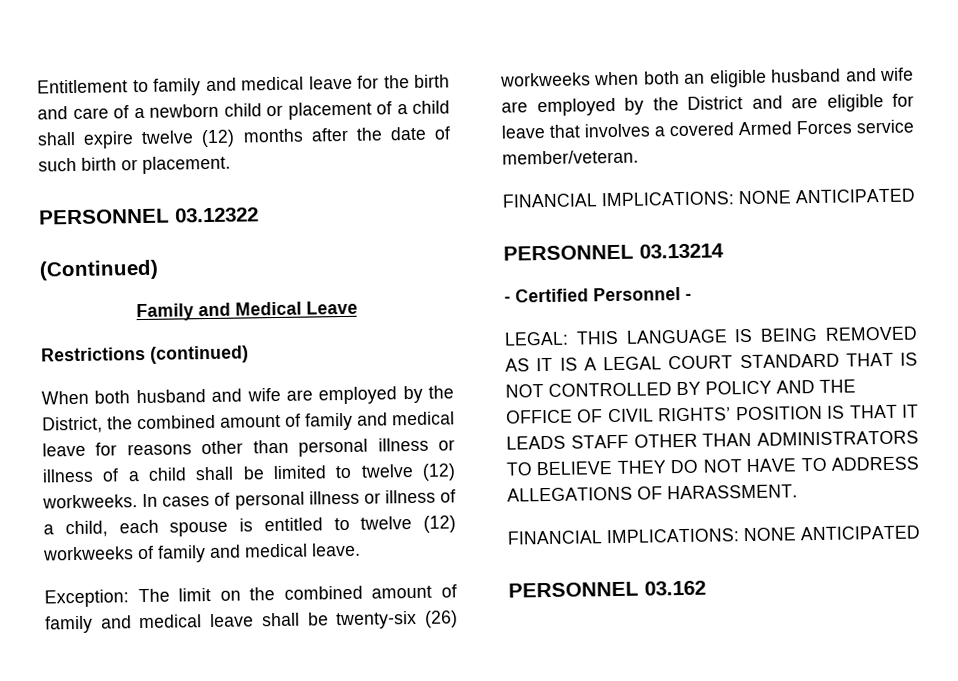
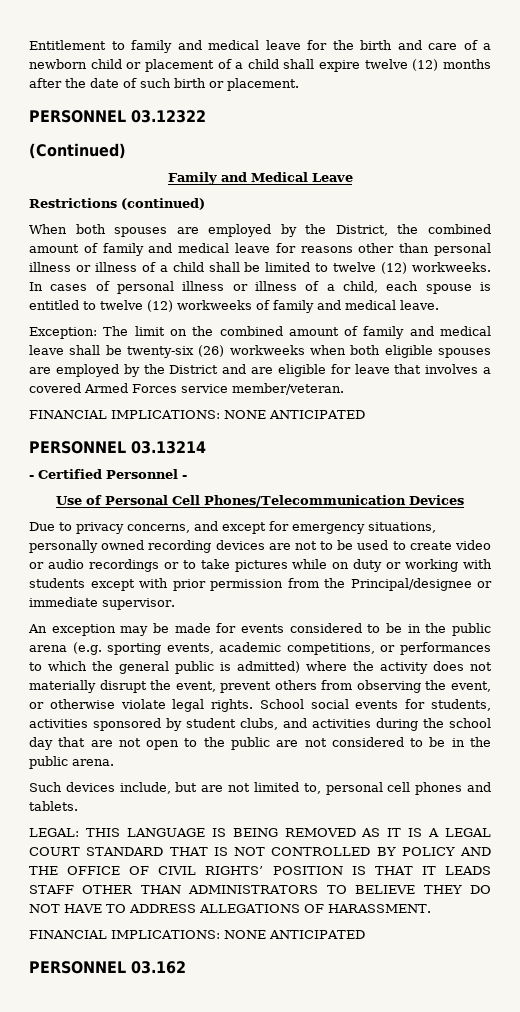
[135,387,281,404] husband and wife -> [114,227,168,237] spouses
[684,67,914,88] an eligible husband and wife -> [384,345,491,358] eligible spouses
(692, 296) none -> [56,495,464,507] [29,521,436,534] [29,540,492,553] [29,559,493,572] [29,578,492,591] [29,597,175,610] [28,623,492,636] [29,642,491,655] [29,661,492,674] [29,680,491,693] [29,699,491,712] [29,718,491,731] [29,737,491,750] [29,756,114,769] [29,782,491,795] [29,801,78,811] // Use of Personal Cell Phones/Telecommunication Devices // Due to privacy concerns, and except for emergency situations, personally owned recording devices are not to be used to create video or audio recordings or to take pictures while on duty or working with students except with prior permission from the Principal/designee or immediate supervisor. // An exception may be made for events considered to be in the public arena (e.g. sporting events, academic competitions, or performances to which the general public is admitted) where the activity does not materially disrupt the event, prevent others from observing the event, or otherwise violate legal rights. School social events for students, activities sponsored by student clubs, and activities during the school day that are not open to the public are not considered to be in the public arena. // Such devices include, but are not limited to, personal cell phones and tablets.

